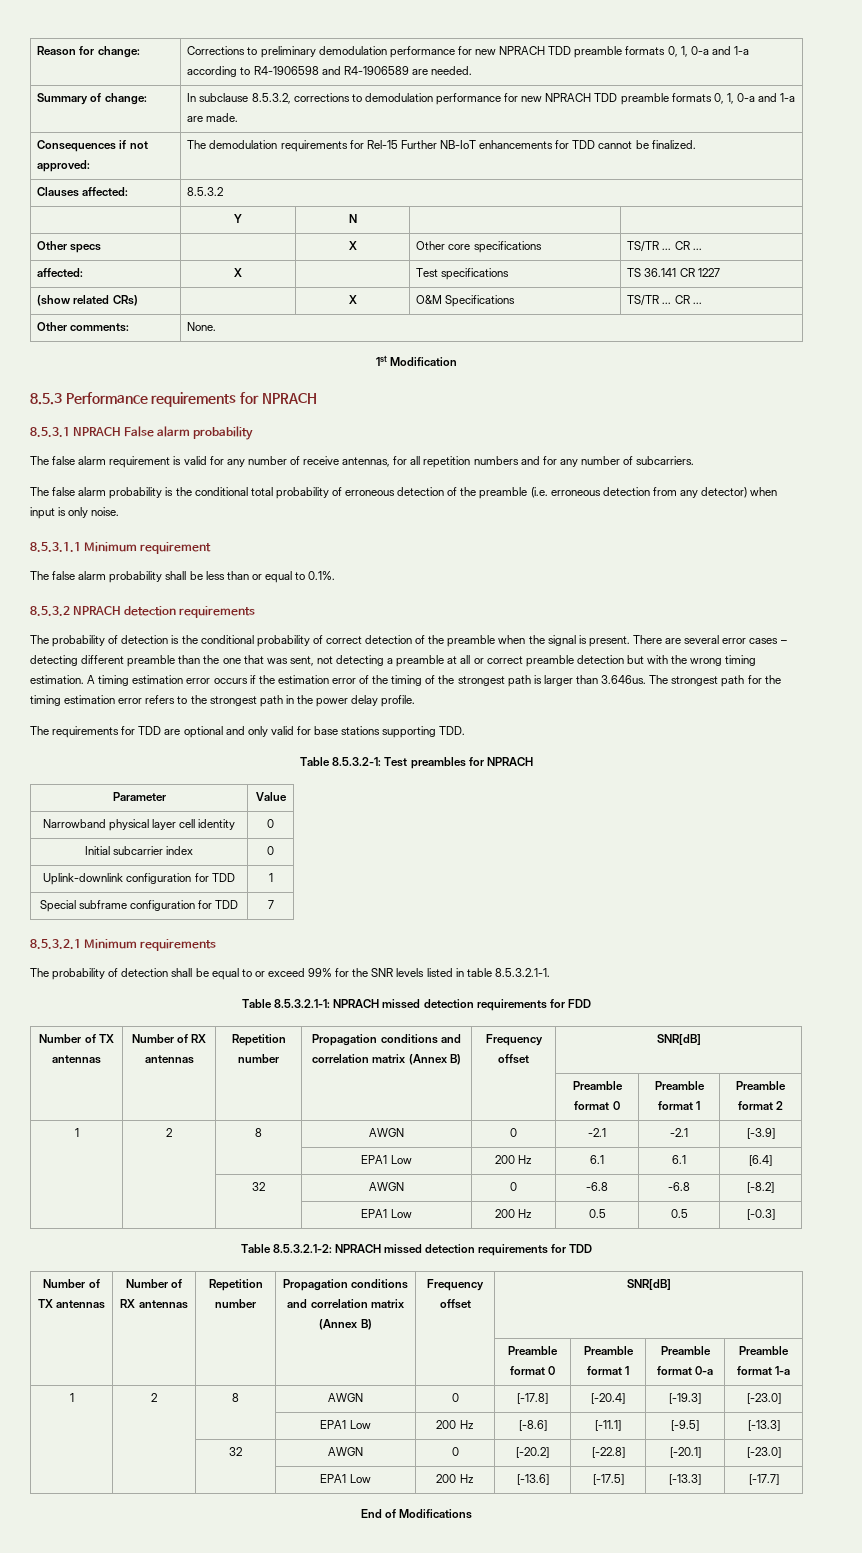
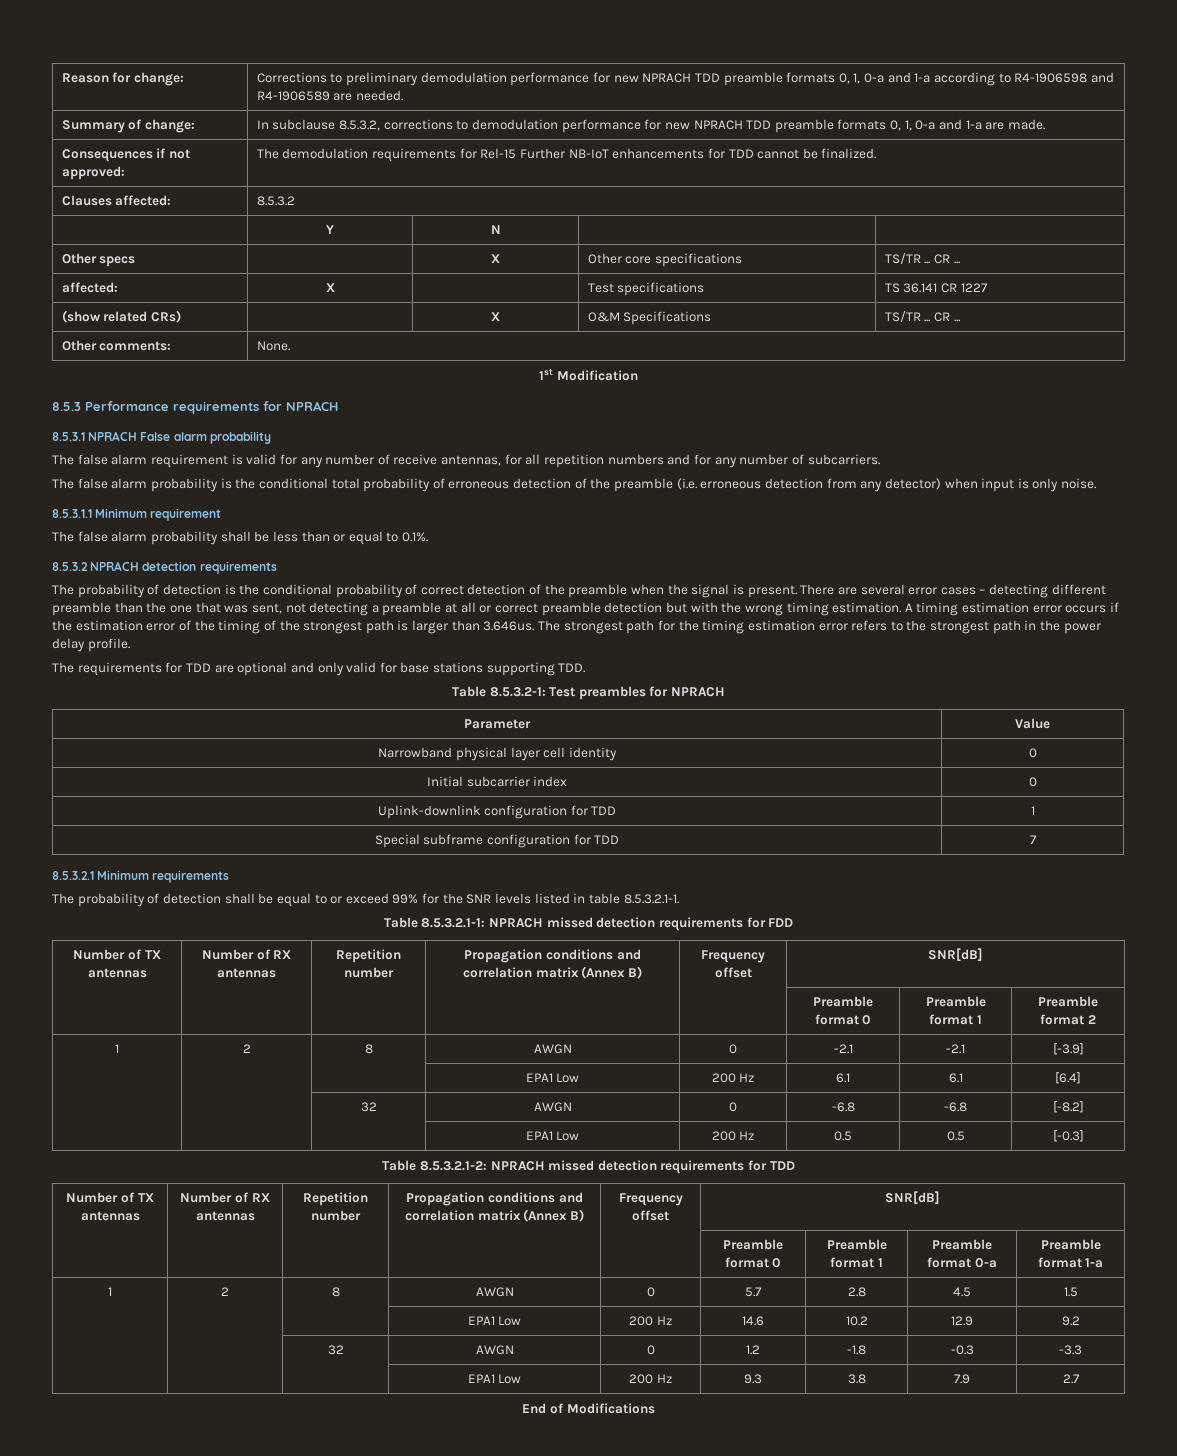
[517,1393,548,1404] [591,1393,625,1404] [669,1393,701,1404] [746,1393,781,1404] [320,1420,371,1429] [436,1420,474,1429] [518,1420,547,1431] [595,1420,621,1431] [671,1420,699,1431] [747,1420,780,1431] [229,1447,243,1456] [328,1447,363,1456] [451,1447,459,1456] [516,1447,549,1458] [591,1447,625,1458] [669,1447,701,1458] [746,1447,781,1458] [320,1474,371,1483] [436,1474,474,1483] [516,1474,549,1485] [592,1474,624,1485] [669,1474,701,1485] [748,1474,779,1485] [-17.8] | [-20.4] | [-19.3] | [-23.0] // | | | EPA1 Low | 200 Hz | [-8.6] | [-11.1] | [-9.5] | [-13.3] // | | 32 | AWGN | 0 | [-20.2] | [-22.8] | [-20.1] | [-23.0] // | | | EPA1 Low | 200 Hz | [-13.6] | [-17.5] | [-13.3] | [-17.7] -> [745,1287,762,1297] [847,1287,866,1297] [953,1287,971,1297] [1063,1287,1078,1297] [467,1316,522,1326] [629,1316,672,1326] [742,1316,764,1326] [845,1316,868,1326] [951,1316,973,1326] [1061,1316,1080,1326] [327,1345,344,1355] [475,1345,514,1355] [646,1345,655,1355] [746,1345,760,1355] [847,1345,866,1355] [950,1345,974,1355] [1059,1345,1082,1355] [467,1374,522,1384] [629,1374,672,1384] [744,1374,762,1384] [847,1374,866,1384] [954,1374,970,1384] [1062,1374,1080,1384] 5.7 | 2.8 | 4.5 | 1.5 // | | | EPA1 Low | 200 Hz | 14.6 | 10.2 | 12.9 | 9.2 // | | 32 | AWGN | 0 | 1.2 | -1.8 | -0.3 | -3.3 // | | | EPA1 Low | 200 Hz | 9.3 | 3.8 | 7.9 | 2.7

